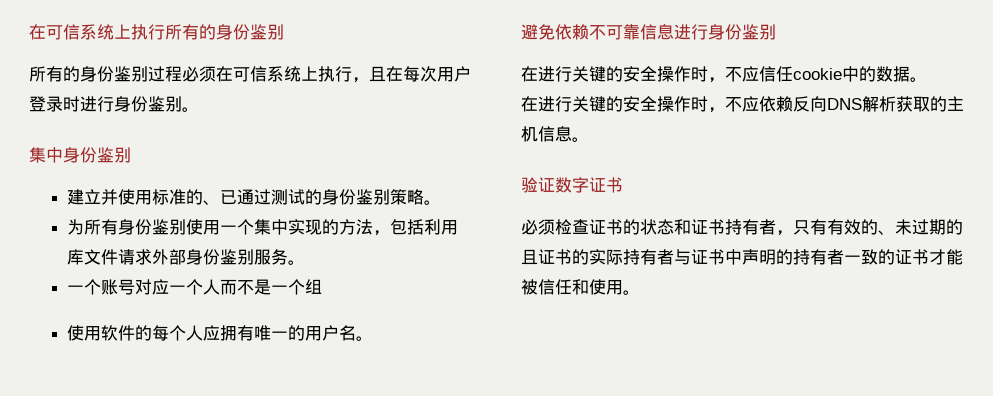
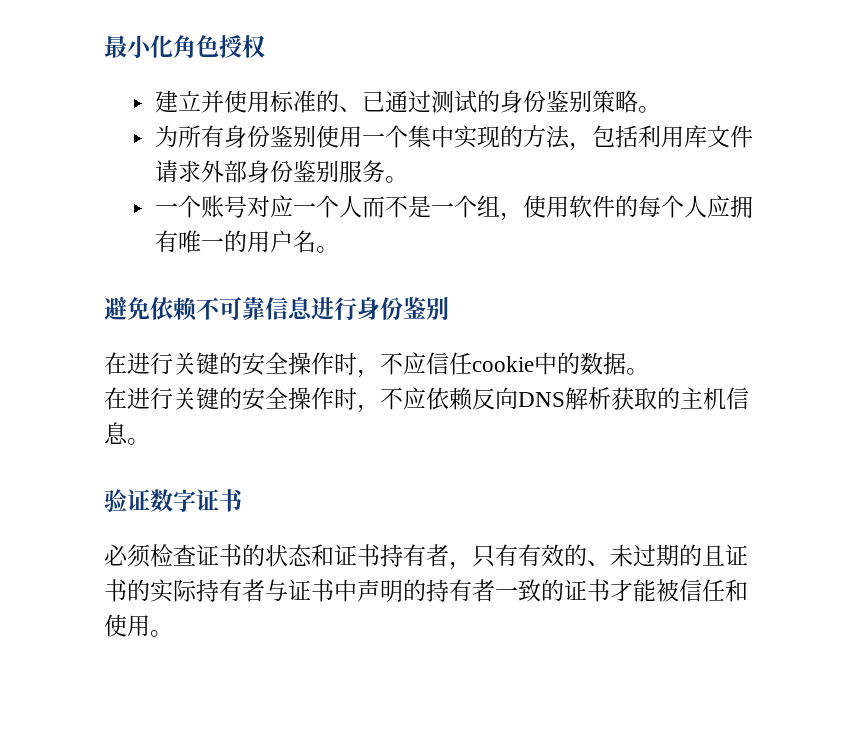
[29,24,284,40] [29,66,471,83] [29,96,199,112] [29,147,131,163] 在可信系统上执行所有的身份鉴别 // 所有的身份鉴别过程必须在可信系统上执行，且在每次用户登录时进行身份鉴别。 // 集中身份鉴别 -> [104,35,265,58] 最小化角色授权
(322, 286) // -> [499,212,523,221] ，

